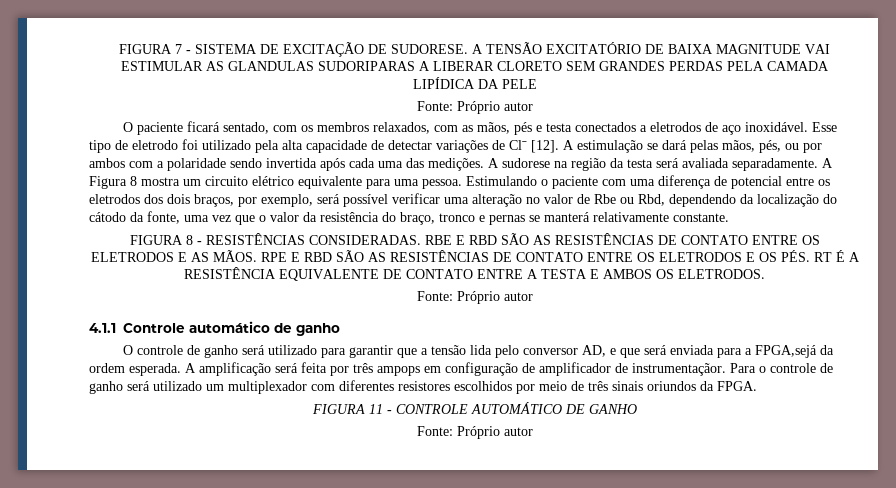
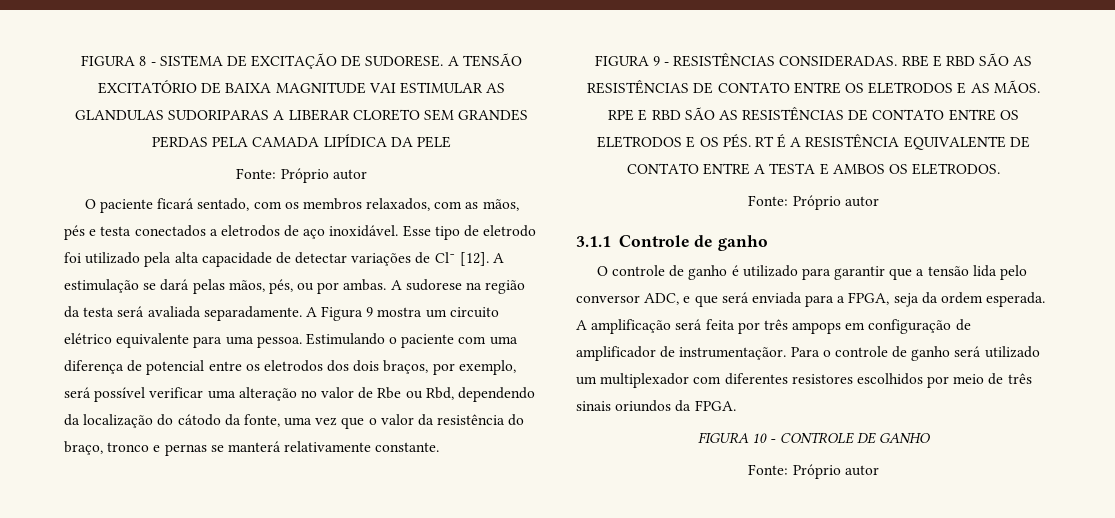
[119,44,182,54] FIGURA 7 -> [81,55,147,66] FIGURA 8
[89,158,484,171] ambos com a polaridade sendo invertida após cada uma das medições. -> [343,279,387,291] ambas.
[130,176,137,186] 8 -> [366,307,374,317] 9
[185,235,193,245] 8 -> [652,56,660,66] 9
[89,321,270,333] 4.1.1 Controle automático -> [576,235,690,247] 3.1.1 Controle
[242,345,266,355] será -> [731,265,739,276] é
[582,345,607,357] AD, -> [644,293,680,305] ADC,
[755,345,818,358] FPGA,sejá -> [848,292,919,307] FPGA, seja
[368,404,383,414] 11 -> [752,433,768,443] 10
[470,402,562,414] AUTOMÁTICO -> (854, 438) none

